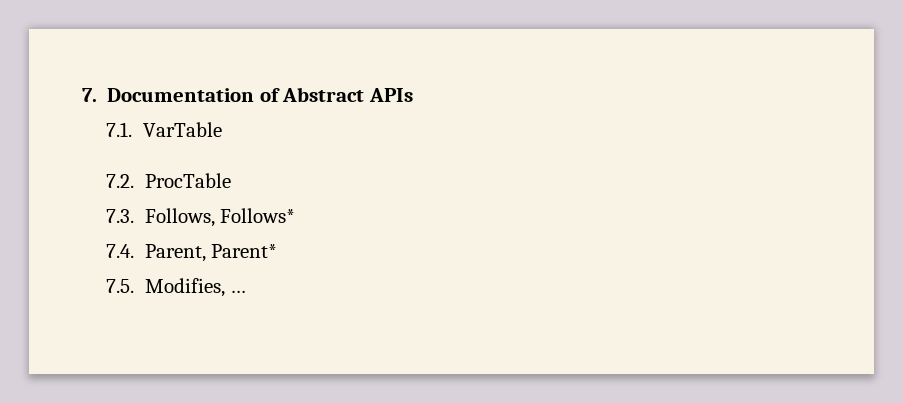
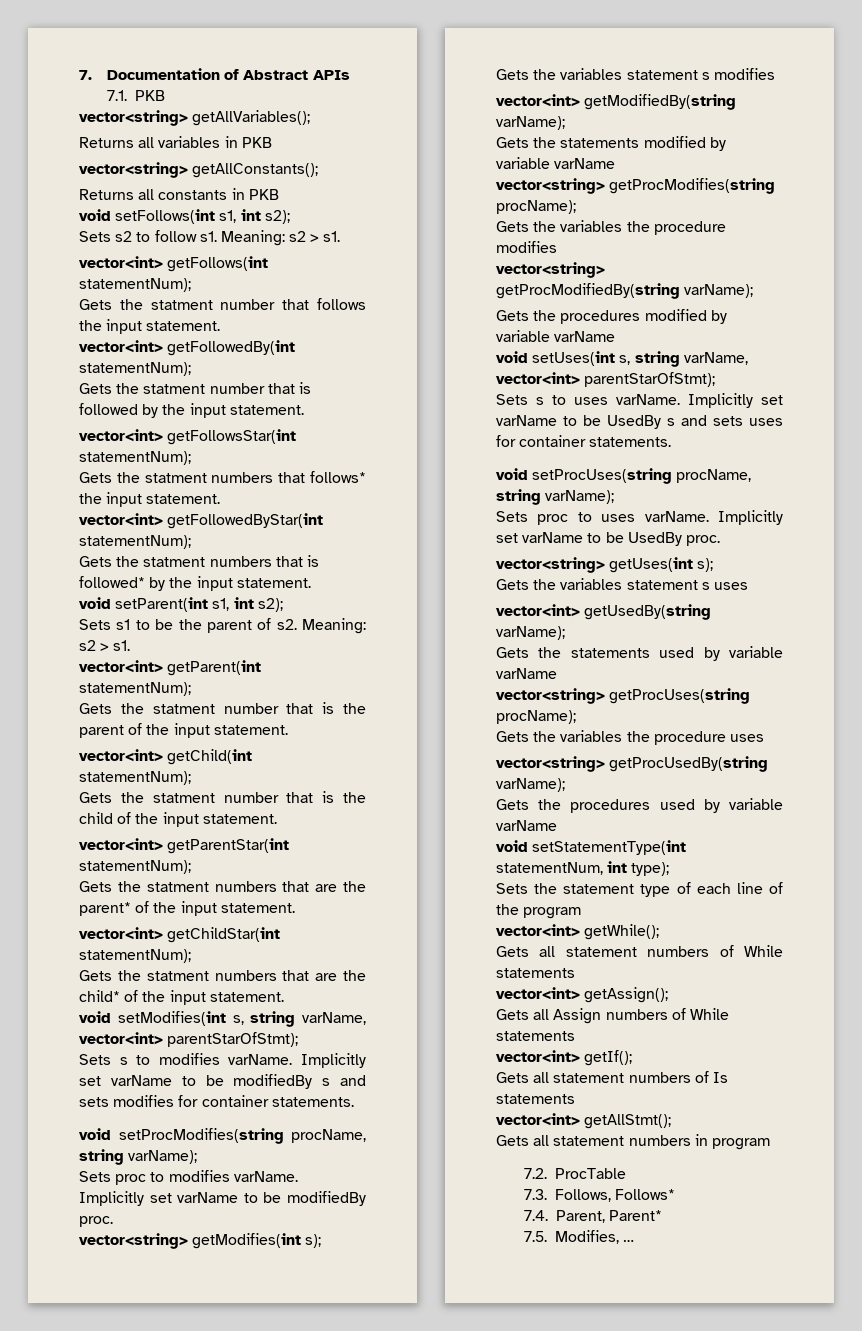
[142,122,222,137] VarTable -> [135,90,166,101] [79,110,311,126] [79,136,272,148] [79,162,319,178] [79,188,279,200] [79,209,290,224] [79,230,341,246] [79,256,269,272] [79,278,191,292] [79,298,366,310] [79,319,221,334] [79,340,296,356] [79,362,191,376] [79,382,311,394] [79,403,304,418] [79,429,297,445] [79,451,191,465] [79,471,366,483] [79,492,221,507] [79,513,324,529] [79,535,191,549] [79,555,319,567] [79,576,311,591] [79,597,283,612] [79,618,366,634] [79,640,131,651] [79,660,262,676] [79,682,191,696] [79,702,366,714] [79,723,288,738] [79,749,253,765] [79,771,191,785] [79,791,366,803] [79,812,277,827] [79,838,290,854] [79,860,191,874] [79,881,366,892] [79,901,295,916] [79,927,281,943] [79,949,191,963] [79,970,366,981] [79,990,284,1005] [79,1011,366,1027] [79,1032,299,1047] [79,1053,366,1068] [79,1074,366,1089] [79,1095,354,1107] [79,1128,366,1144] [79,1149,198,1165] [79,1170,298,1185] [79,1191,366,1206] [79,1216,113,1227] [79,1233,322,1249] [496,68,775,80] [496,94,737,110] [496,116,565,130] [496,136,726,151] [496,157,616,169] [496,178,776,194] [496,200,576,214] [496,220,726,235] [496,241,557,253] [496,262,605,278] [496,283,754,299] [496,309,727,324] [496,330,616,342] [496,351,748,367] [496,372,716,387] [496,393,783,408] [496,415,783,429] [496,435,672,447] [496,468,752,484] [496,489,615,505] [496,510,783,525] [496,532,720,546] [496,557,714,573] [496,578,748,590] [496,604,712,620] [496,626,565,640] [496,646,783,661] [496,668,557,679] [496,688,751,704] [496,710,576,724] [496,730,764,745] [496,756,769,772] [496,778,565,792] [496,798,783,813] [496,820,557,831] [496,840,687,855] [496,861,670,876] [496,882,783,897] [496,904,582,919] [496,924,660,940] [496,945,783,957] [496,968,575,978] [496,987,669,1003] [496,1008,729,1024] [496,1031,575,1041] [496,1050,633,1066] [496,1071,728,1083] [496,1094,575,1104] [496,1113,672,1129] [496,1134,770,1150] PKB // vector<string> getAllVariables(); // Returns all variables in PKB // vector<string> getAllConstants(); // Returns all constants in PKB // void setFollows(int s1, int s2); // Sets s2 to follow s1. Meaning: s2 > s1. // vector<int> getFollows(int statementNum); // Gets the statment number that follows the input statement. // vector<int> getFollowedBy(int statementNum); // Gets the statment number that is followed by the input statement. // vector<int> getFollowsStar(int statementNum); // Gets the statment numbers that follows* the input statement. // vector<int> getFollowedByStar(int statementNum); // Gets the statment numbers that is followed* by the input statement. // void setParent(int s1, int s2); // Sets s1 to be the parent of s2. Meaning: s2 > s1. // vector<int> getParent(int statementNum); // Gets the statment number that is the parent of the input statement. // vector<int> getChild(int statementNum); // Gets the statment number that is the child of the input statement. // vector<int> getParentStar(int statementNum); // Gets the statment numbers that are the parent* of the input statement. // vector<int> getChildStar(int statementNum); // Gets the statment numbers that are the child* of the input statement. // void setModifies(int s, string varName, vector<int> parentStarOfStmt); // Sets s to modifies varName. Implicitly set varName to be modifiedBy s and sets modifies for container statements. // void setProcModifies(string procName, string varName); // Sets proc to modifies varName. Implicitly set varName to be modifiedBy proc. // vector<string> getModifies(int s); // Gets the variables statement s modifies // vector<int> getModifiedBy(string varName); // Gets the statements modified by variable varName // vector<string> getProcModifies(string procName); // Gets the variables the procedure modifies // vector<string> getProcModifiedBy(string varName); // Gets the procedures modified by variable varName // void setUses(int s, string varName, vector<int> parentStarOfStmt); // Sets s to uses varName. Implicitly set varName to be UsedBy s and sets uses for container statements. // void setProcUses(string procName, string varName); // Sets proc to uses varName. Implicitly set varName to be UsedBy proc. // vector<string> getUses(int s); // Gets the variables statement s uses // vector<int> getUsedBy(string varName); // Gets the statements used by variable varName // vector<string> getProcUses(string procName); // Gets the variables the procedure uses // vector<string> getProcUsedBy(string varName); // Gets the procedures used by variable varName // void setStatementType(int statementNum, int type); // Sets the statement type of each line of the program // vector<int> getWhile(); // Gets all statement numbers of While statements // vector<int> getAssign(); // Gets all Assign numbers of While statements // vector<int> getIf(); // Gets all statement numbers of Is statements // vector<int> getAllStmt(); // Gets all statement numbers in program

